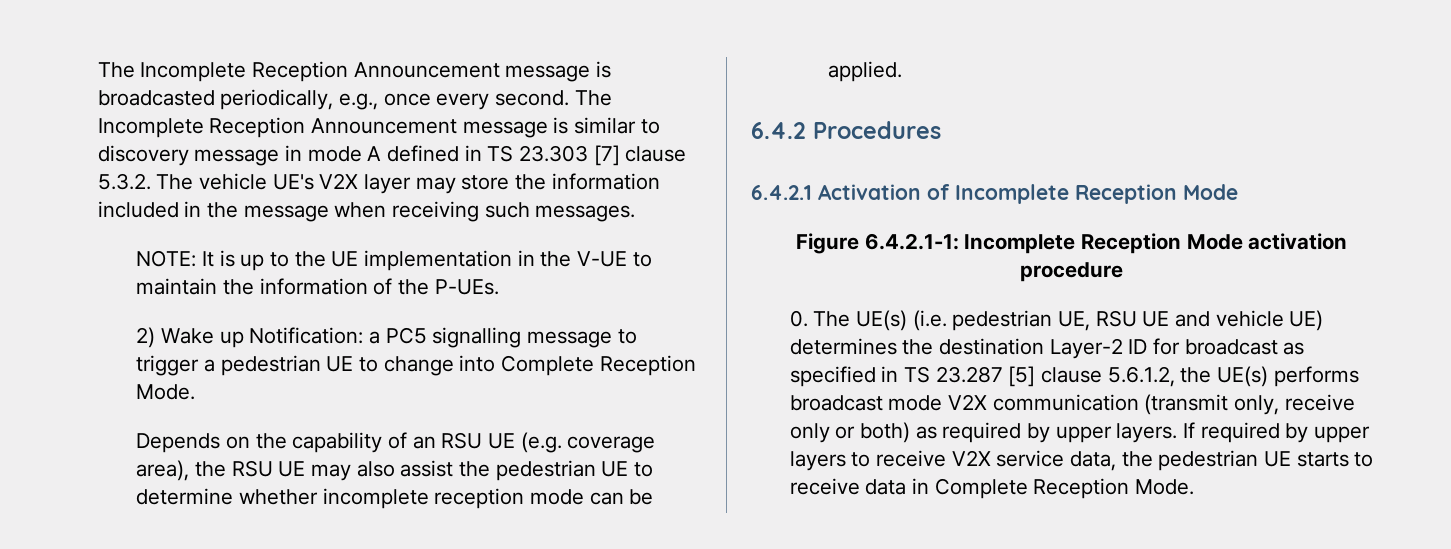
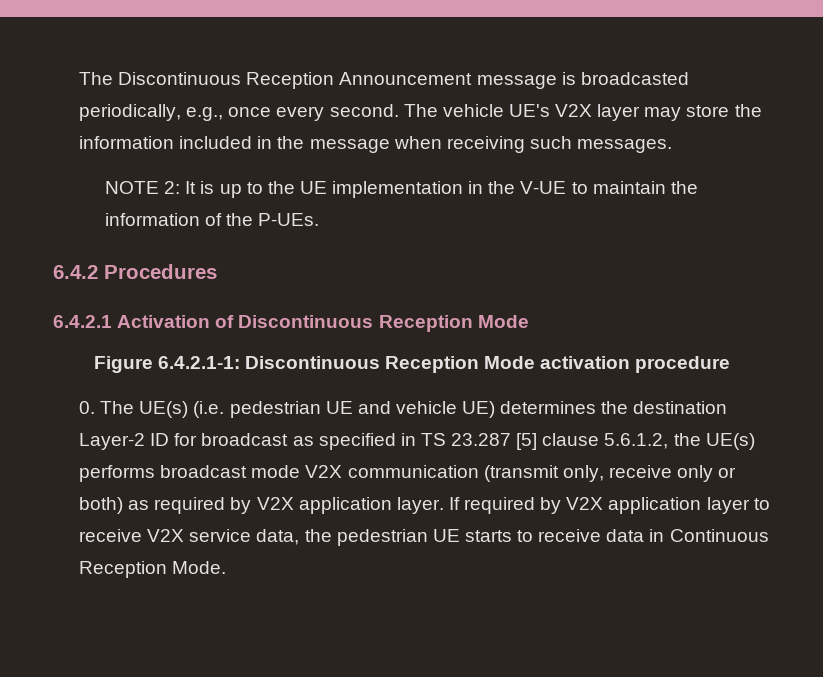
[97,62,247,82] The Incomplete -> [79,72,242,85] The Discontinuous
[97,117,660,138] [97,145,687,166] [97,173,194,190] Incomplete Reception Announcement message is similar to discovery message in mode A defined in TS 23.303 [7] clause 5.3.2. The -> (438, 110) none
[136,250,197,267] NOTE: -> [105,181,181,194] NOTE 2:
[136,327,637,348] [136,355,696,376] [136,384,196,400] [136,432,656,453] [136,460,653,481] [136,488,654,509] [828,61,903,82] // 2) Wake up Notification: a PC5 signalling message to trigger a pedestrian UE to change into Complete Reception Mode. // Depends on the capability of an RSU UE (e.g. coverage area), the RSU UE may also assist the pedestrian UE to determine whether incomplete reception mode can be applied. -> (320, 219) none
[955,184,1069,204] Incomplete -> [238,315,374,328] Discontinuous
[964,234,1076,254] Incomplete -> [244,356,380,369] Discontinuous
[1057,310,1137,331] UE, RSU -> (321, 409) none
[1055,422,1371,443] [789,451,846,471] upper layers. If required by upper layers -> [256,497,750,514] V2X application layer. If required by V2X application layer
[934,478,1028,499] Complete -> [669,529,769,542] Continuous

